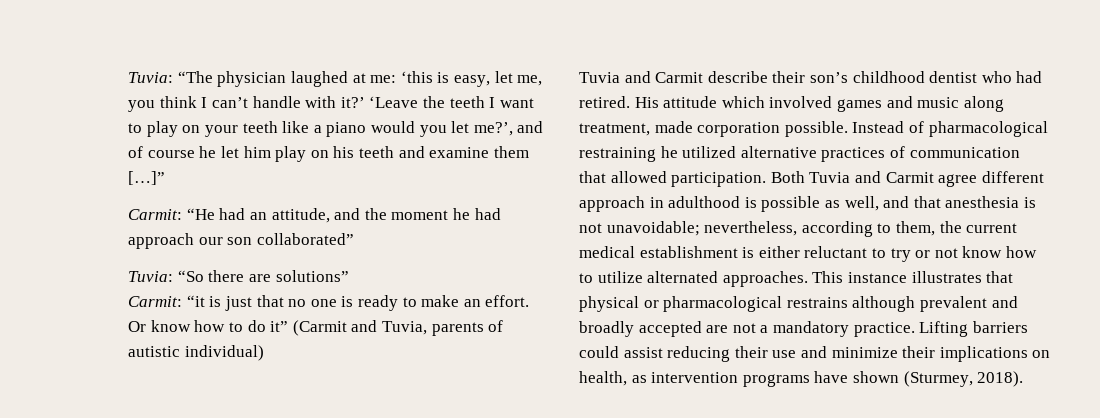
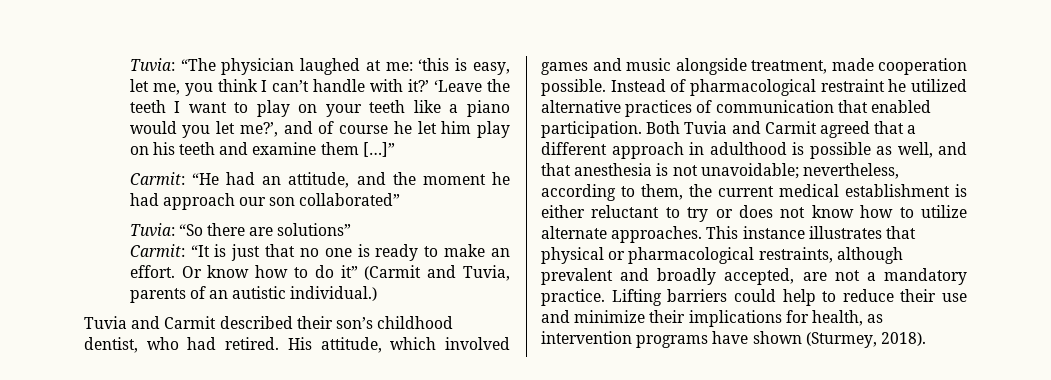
[186,295,205,307] “it -> [190,245,210,257] “It
[128,345,264,361] [579,71,768,83] autistic individual) // Tuvia and Carmit describe -> [209,286,378,301] [84,316,293,329] an autistic individual.) // Tuvia and Carmit described
[929,71,978,83] dentist -> [84,337,138,353] dentist,
[663,96,718,108] attitude -> [320,337,382,353] attitude,
[963,96,1004,112] along -> [675,58,747,75] alongside
[697,122,781,137] corporation -> [878,58,967,75] cooperation
[579,147,656,162] restraining -> [820,79,885,92] restraint
[610,171,667,183] allowed -> [870,100,931,113] enabled
[938,174,978,187] agree -> [819,121,917,138] agreed that a
(931, 254) none -> [739,205,773,218] does
[647,271,719,283] alternated -> [541,226,607,239] alternate
[786,297,848,308] restrains -> [758,247,833,263] restraints,
[638,321,702,337] accepted -> [724,268,795,285] accepted,
[623,346,731,362] assist reducing -> [782,289,894,306] help to reduce
[1032,350,1051,358] on -> [785,310,809,323] for

